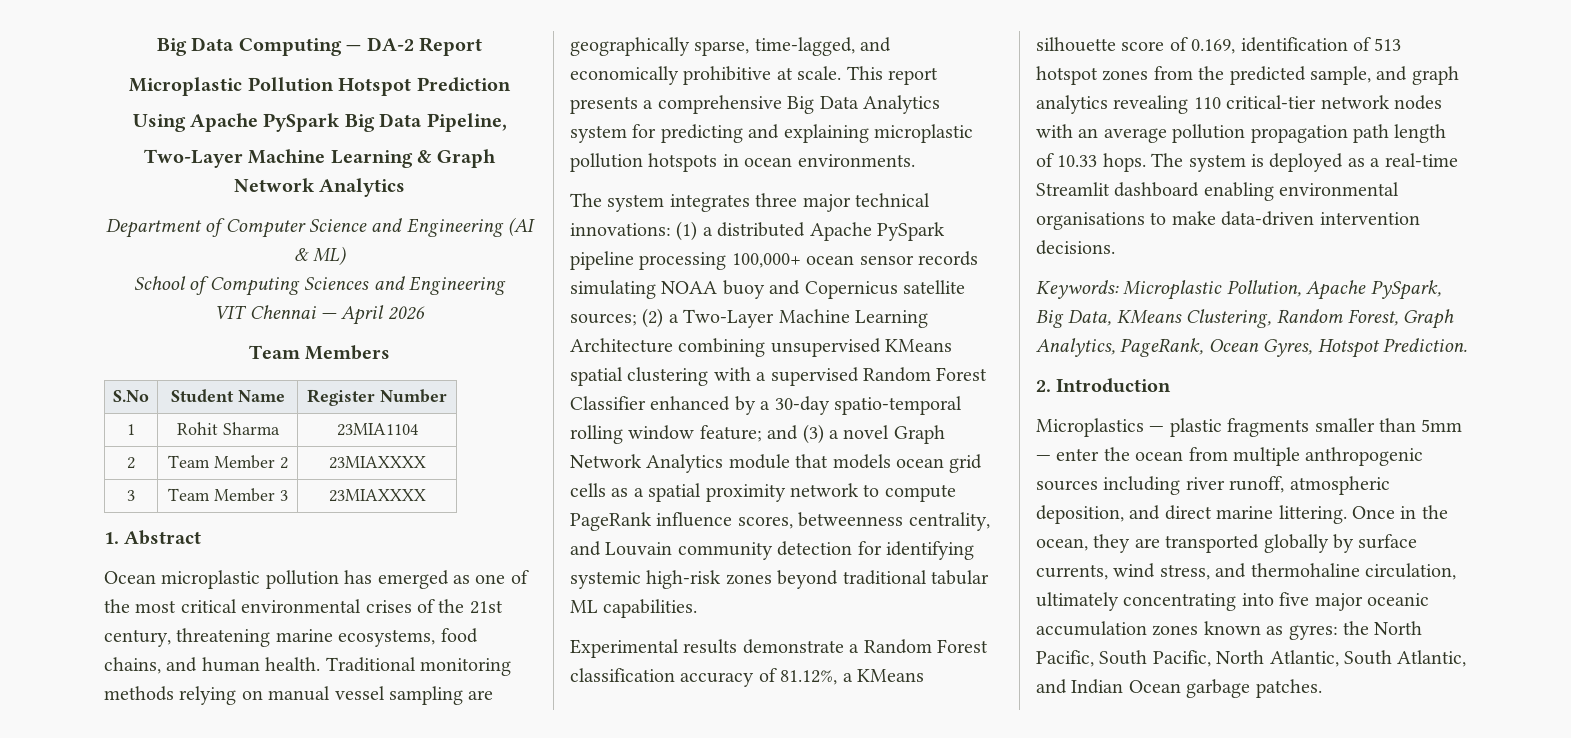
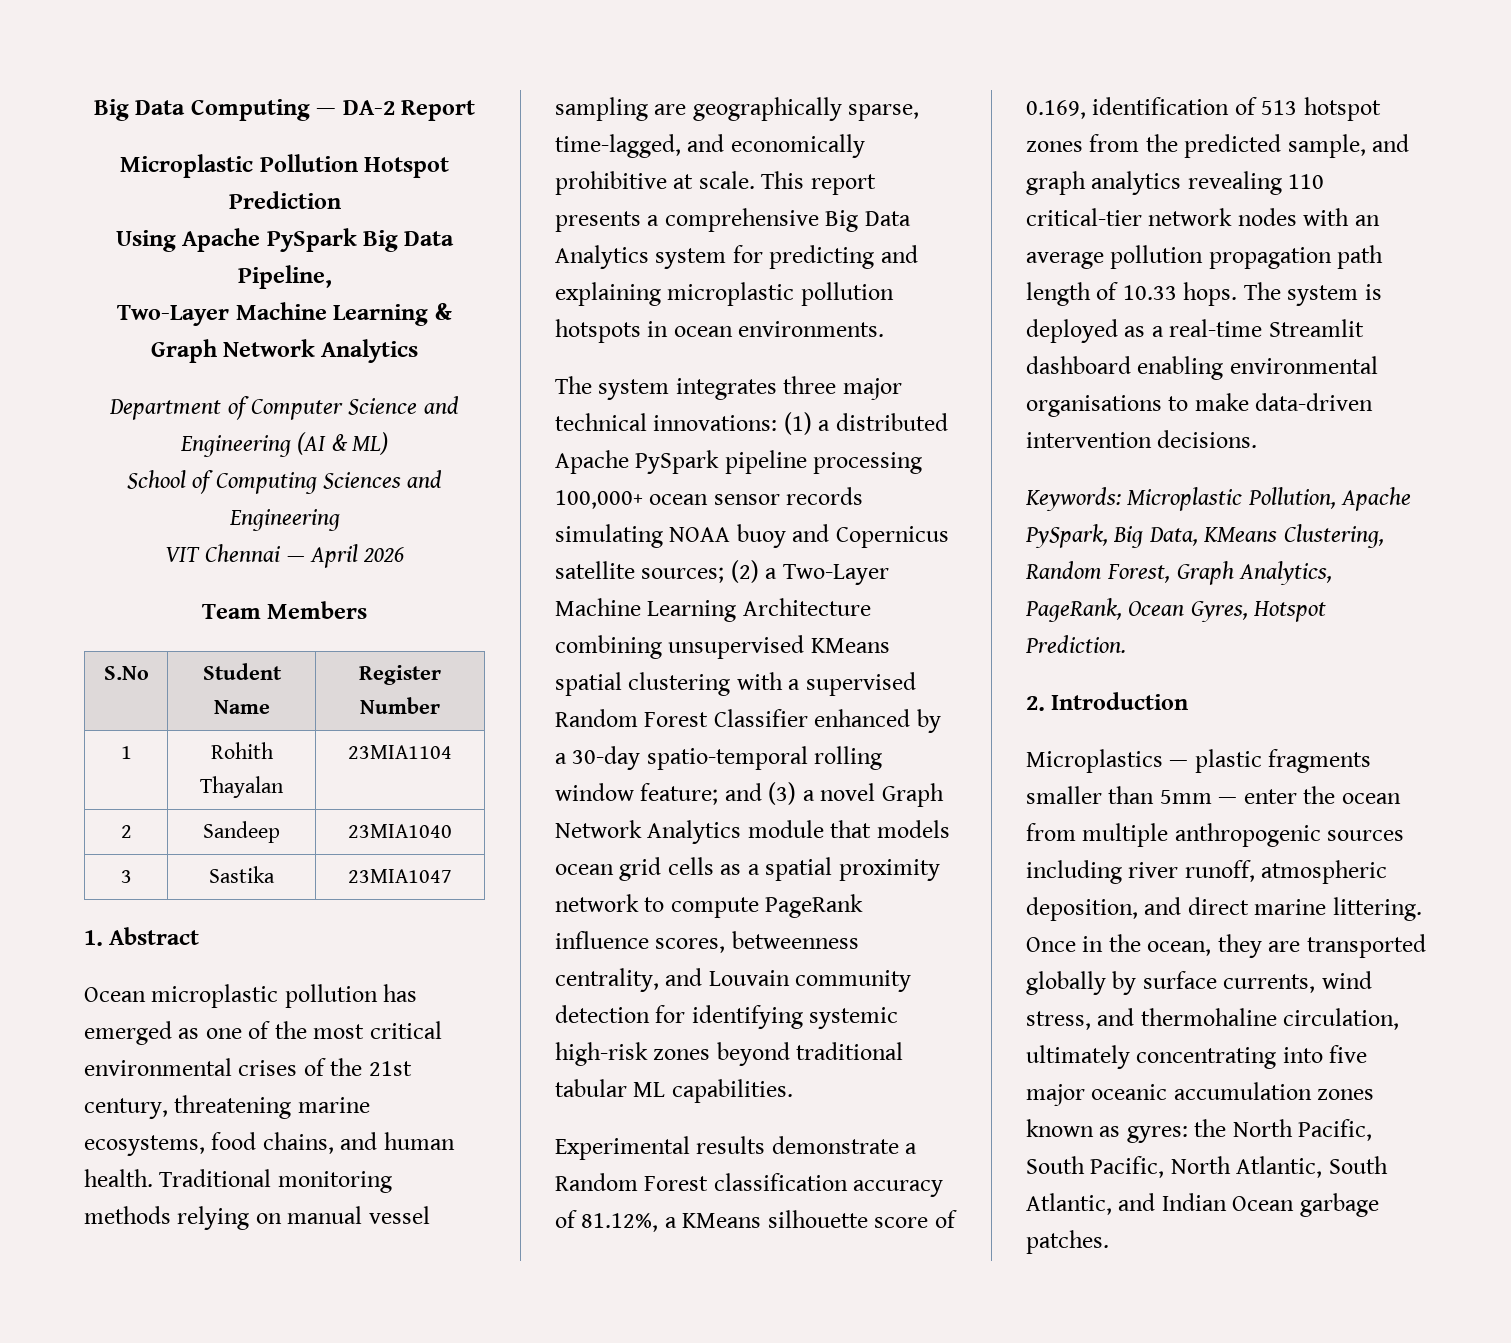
[176,422,280,435] Rohit Sharma -> [210,742,274,759] [200,776,284,798] Rohith Thayalan
[167,455,288,469] [328,456,426,469] [127,490,135,501] [167,488,288,502] [328,489,426,502] Team Member 2 | 23MIAXXXX // 3 | Team Member 3 | 23MIAXXXX -> [203,821,280,843] [348,824,452,838] [120,870,132,883] [209,866,275,883] [348,869,452,883] Sandeep | 23MIA1040 // 3 | Sastika | 23MIA1047

